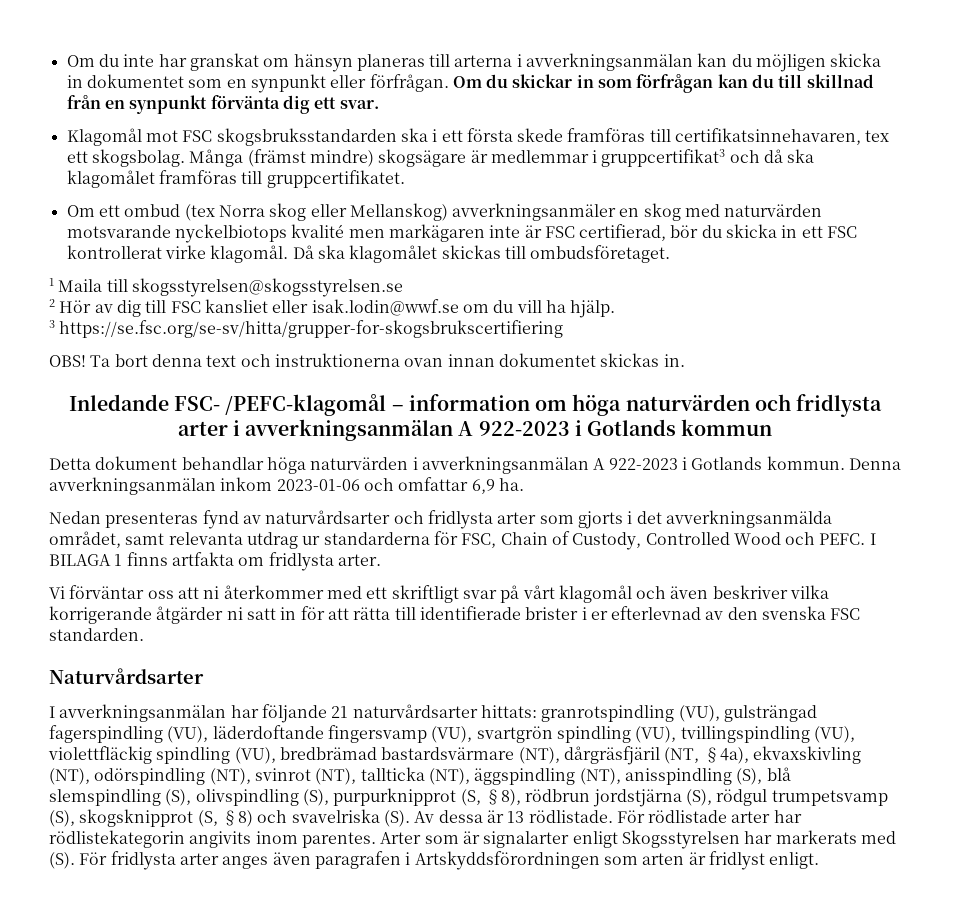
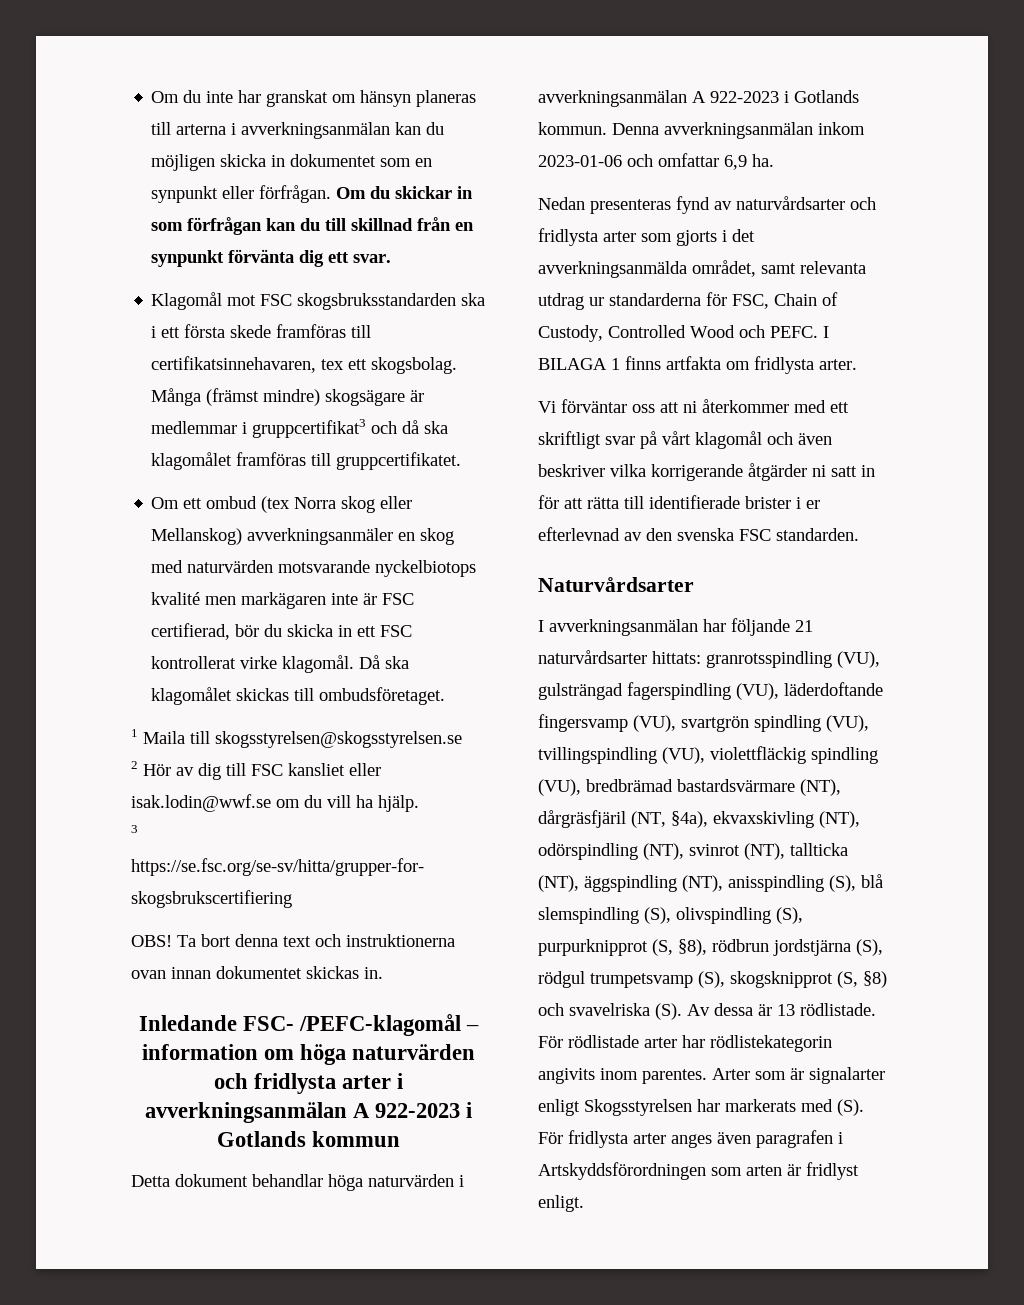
[541,705,675,722] granrotspindling -> [706,651,832,668] granrotsspindling

